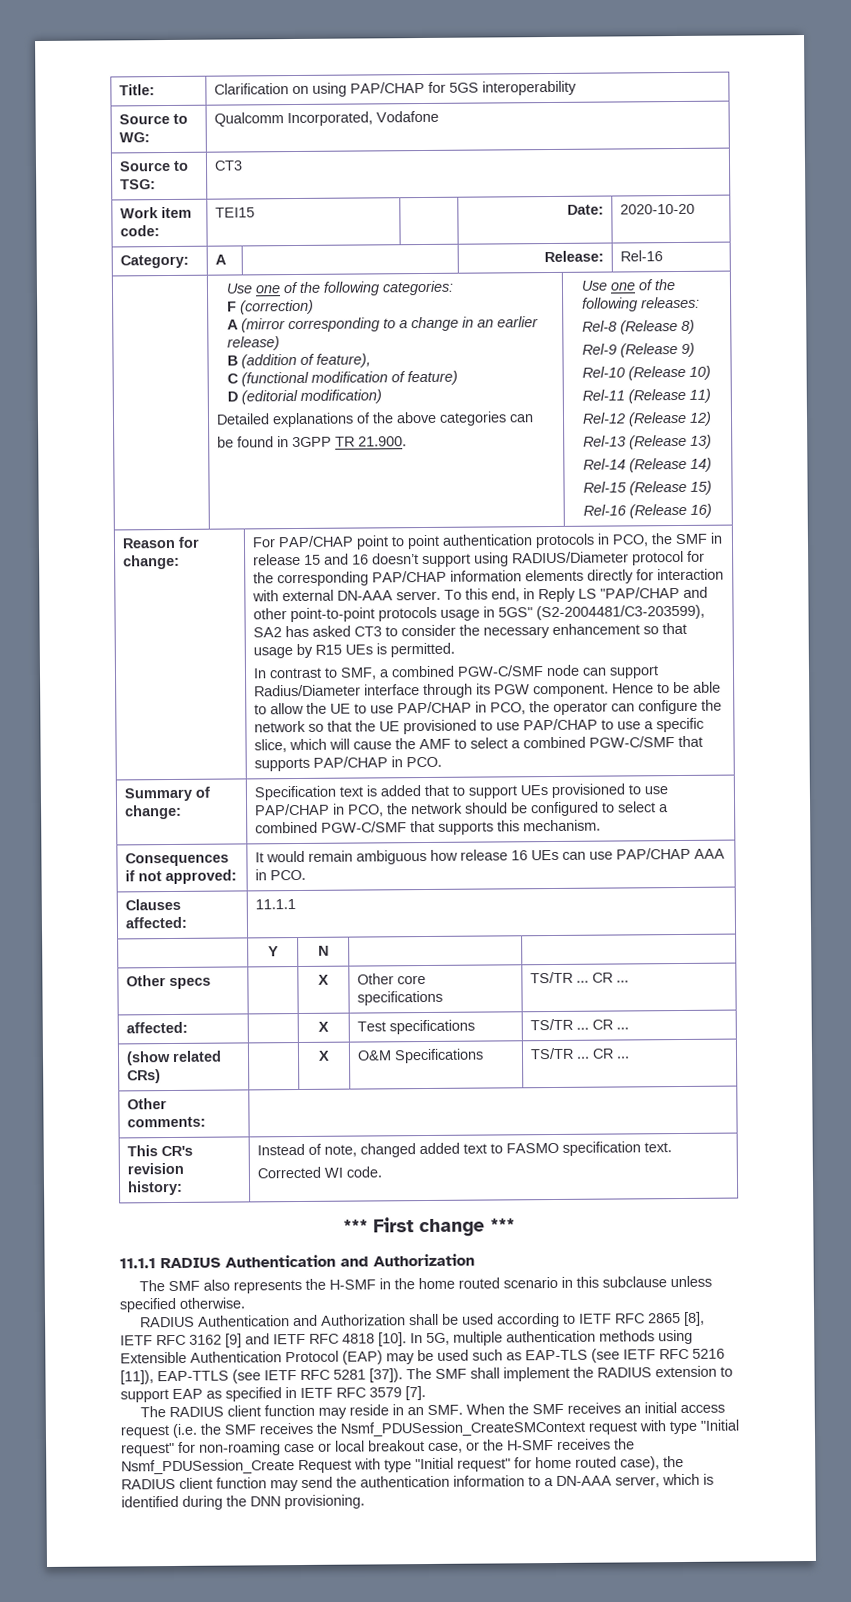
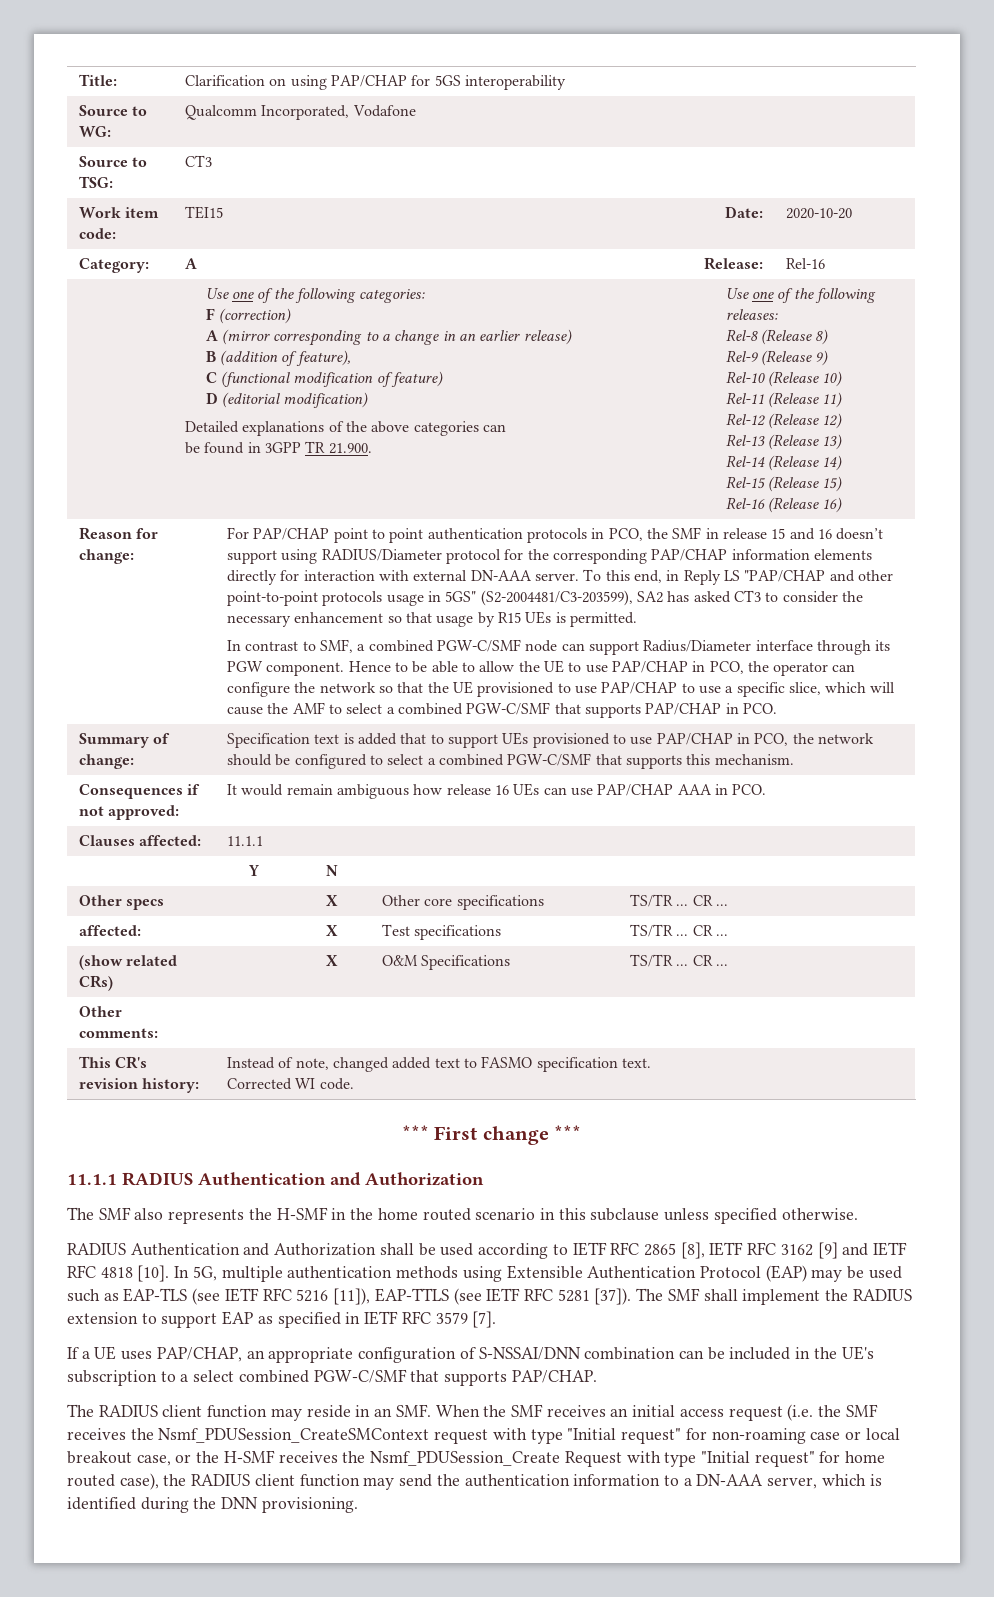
(426, 1393) none -> [67,1346,874,1363] [67,1369,597,1386] // If a UE uses PAP/CHAP, an appropriate configuration of S-NSSAI/DNN combination can be included in the UE's subscription to a select combined PGW-C/SMF that supports PAP/CHAP.

